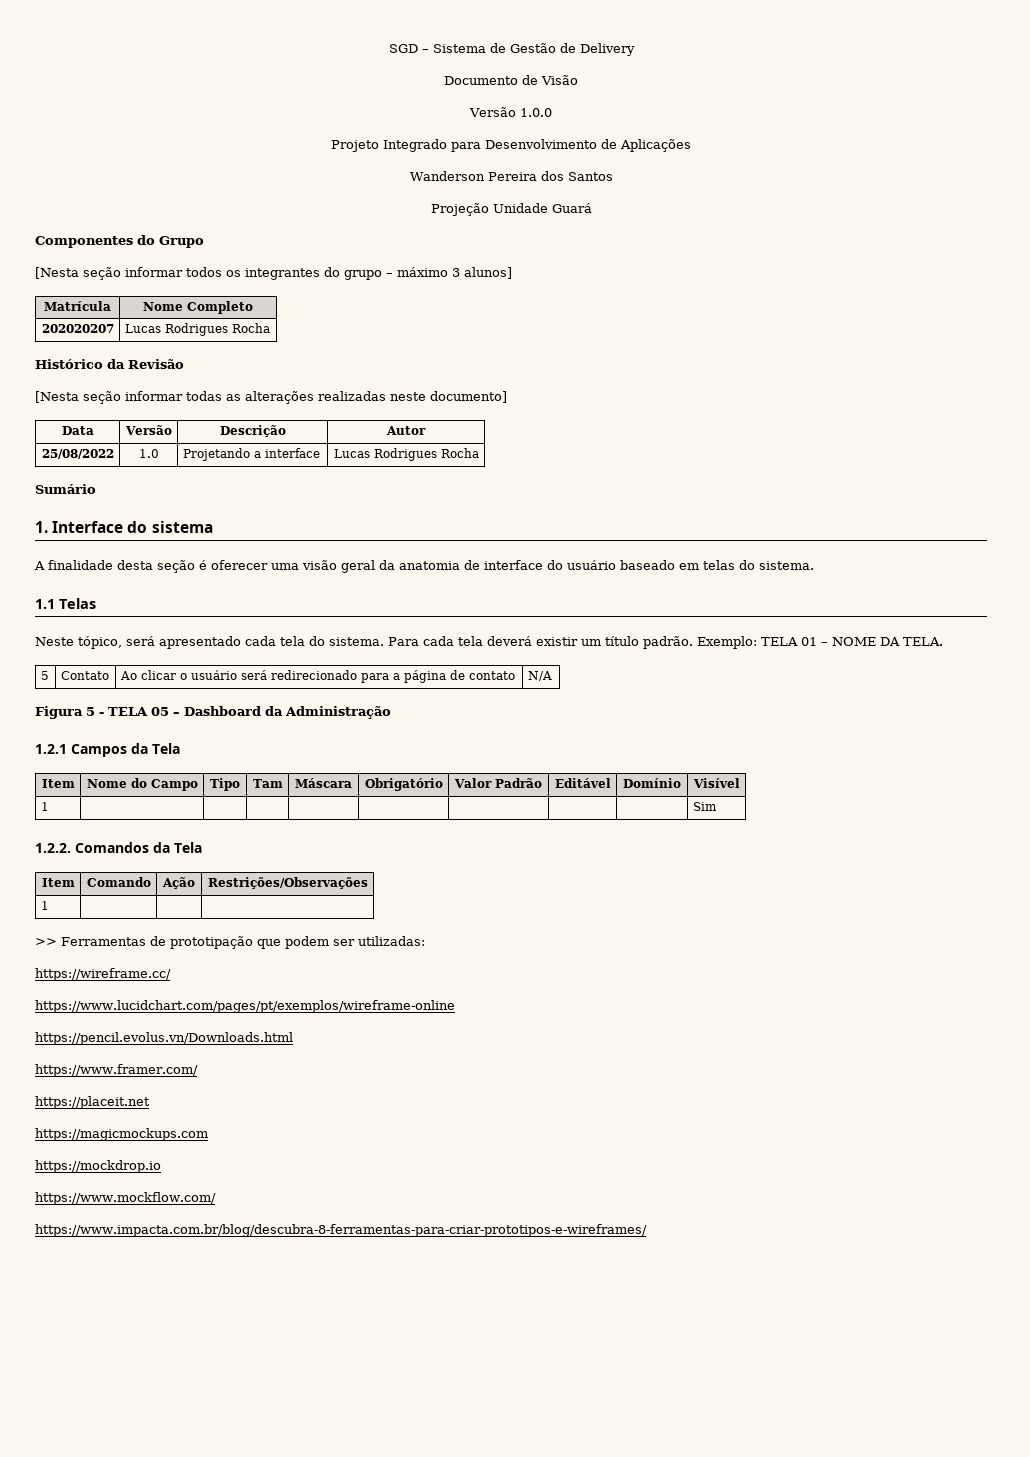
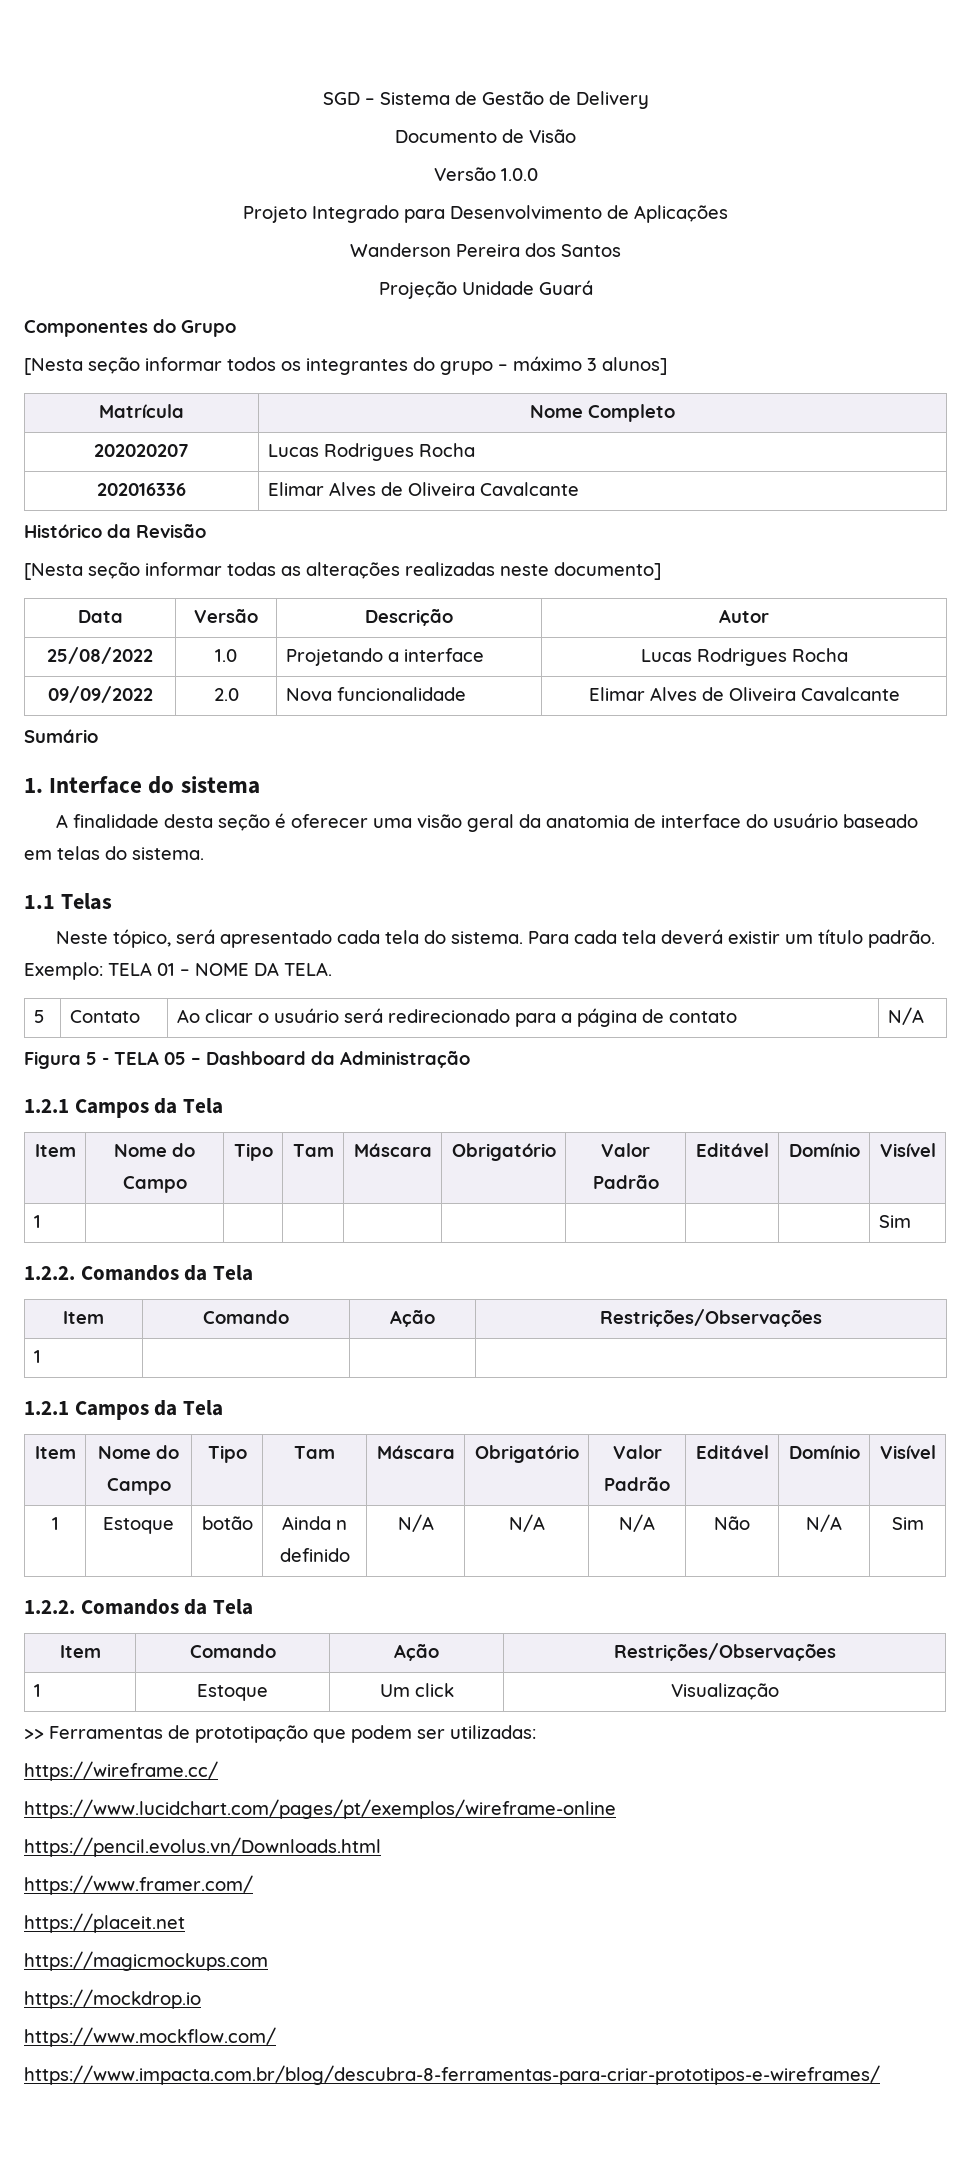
(270, 328) none -> [97,483,186,496] [267,482,579,496] // 202016336 | Elimar Alves de Oliveira Cavalcante
(479, 453) none -> [47,686,153,703] [213,688,239,701] [285,687,466,701] [588,687,900,701] // 09/09/2022 | 2.0 | Nova funcionalidade | Elimar Alves de Oliveira Cavalcante
(49, 905) none -> [24,1400,224,1420] [34,1446,76,1459] [98,1445,179,1459] [106,1478,171,1495] [207,1445,247,1463] [294,1446,335,1459] [376,1445,455,1459] [474,1445,579,1463] [612,1445,662,1459] [604,1477,670,1491] [695,1445,769,1459] [788,1445,860,1459] [879,1445,936,1459] [51,1517,59,1530] [103,1517,174,1534] [201,1516,253,1530] [282,1516,347,1530] [279,1548,350,1562] [397,1514,434,1532] [508,1514,545,1532] [619,1514,655,1532] [714,1516,750,1530] [806,1514,842,1532] [891,1517,924,1530] [24,1599,254,1615] [59,1645,101,1658] [189,1644,276,1658] [394,1644,439,1661] [613,1643,836,1661] [33,1684,41,1697] [197,1684,268,1701] [379,1683,454,1697] [670,1683,779,1700] // 1.2.1 Campos da Tela // Item | Nome do Campo | Tipo | Tam | Máscara | Obrigatório | Valor Padrão | Editável | Domínio | Visível // 1 | Estoque | botão | Ainda n definido | N/A | N/A | N/A | Não | N/A | Sim // 1.2.2. Comandos da Tela // Item | Comando | Ação | Restrições/Observações // 1 | Estoque | Um click | Visualização

